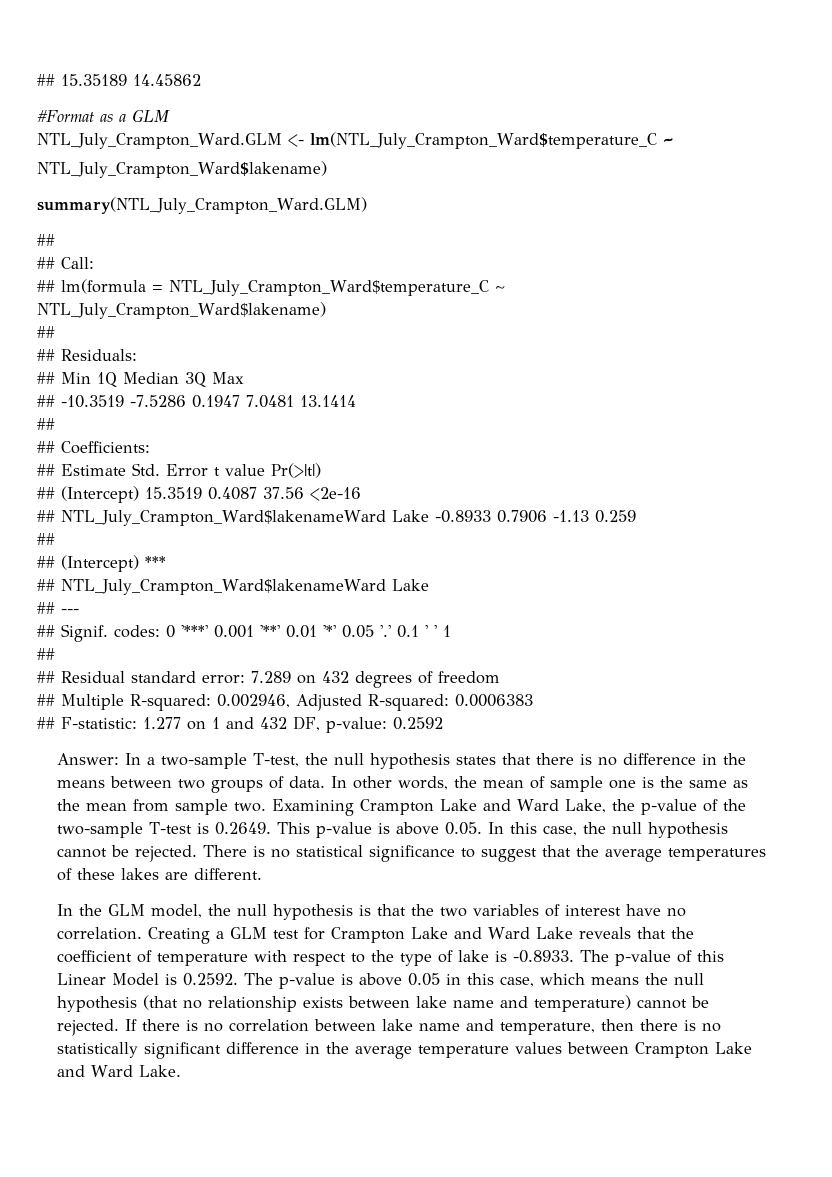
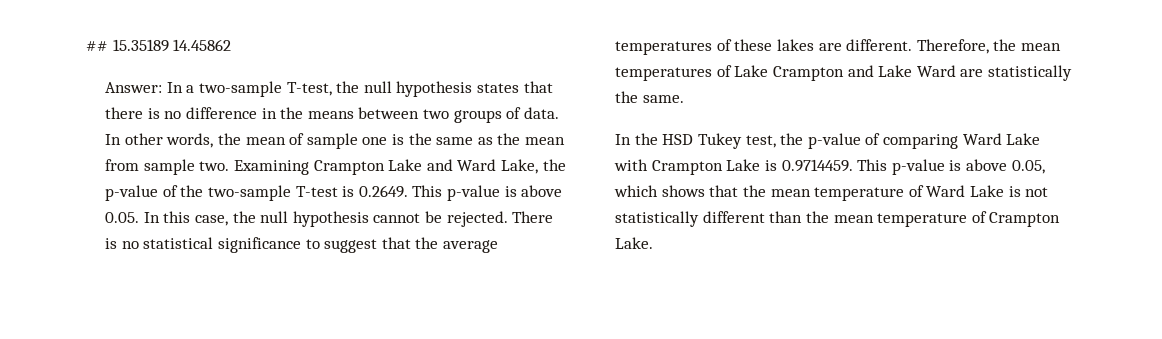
[37,109,170,122] [37,132,674,149] [37,161,327,178] [37,197,367,214] [37,234,55,246] [37,257,94,269] [37,279,505,296] [37,302,326,319] [37,326,55,338] [37,349,137,361] [37,372,244,387] [37,395,356,408] [37,418,55,430] [37,441,150,454] [37,463,321,478] [37,486,361,503] [37,510,636,526] [37,533,55,545] [37,555,166,572] [37,579,429,595] [37,602,79,614] [37,624,451,642] [37,648,55,660] [37,671,500,688] [37,694,533,711] [37,716,443,733] // #Format as a GLM // NTL_July_Crampton_Ward.GLM <- lm(NTL_July_Crampton_Ward$temperature_C ~ // NTL_July_Crampton_Ward$lakename) // summary(NTL_July_Crampton_Ward.GLM) // ## // ## Call: // ## lm(formula = NTL_July_Crampton_Ward$temperature_C ~ NTL_July_Crampton_Ward$lakename) // ## // ## Residuals: // ## Min 1Q Median 3Q Max // ## -10.3519 -7.5286 0.1947 7.0481 13.1414 // ## // ## Coefficients: // ## Estimate Std. Error t value Pr(>|t|) // ## (Intercept) 15.3519 0.4087 37.56 <2e-16 // ## NTL_July_Crampton_Ward$lakenameWard Lake -0.8933 0.7906 -1.13 0.259 // ## // ## (Intercept) *** // ## NTL_July_Crampton_Ward$lakenameWard Lake // ## --- // ## Signif. codes: 0 '***' 0.001 '**' 0.01 '*' 0.05 '.' 0.1 ' ' 1 // ## // ## Residual standard error: 7.289 on 432 degrees of freedom // ## Multiple R-squared: 0.002946, Adjusted R-squared: 0.0006383 // ## F-statistic: 1.277 on 1 and 432 DF, p-value: 0.2592 -> (232, 45) none
[57,904,687,920] [57,927,695,944] [57,950,725,966] [57,973,705,989] [57,995,710,1012] [57,1019,722,1036] [57,1042,753,1059] [57,1065,134,1077] // In the GLM model, the null hypothesis is that the two variables of interest have no correlation. Creating a GLM test for Crampton Lake and Ward Lake reveals that the coefficient of temperature with respect to the type of lake is -0.8933. The p-value of this Linear Model is 0.2592. The p-value is above 0.05 in this case, which means the null hypothesis (that no relationship exists between lake name and temperature) cannot be rejected. If there is no correlation between lake name and temperature, then there is no statistically significant difference in the average temperature values between Crampton Lake and Ward -> [916,39,1061,54] [615,65,1072,81] [615,91,684,103] [615,133,1041,149] [614,159,1045,175] [614,185,1049,201] [615,211,1061,227] Therefore, the mean temperatures of Lake Crampton and Lake Ward are statistically the same. // In the HSD Tukey test, the p-value of comparing Ward Lake with Crampton Lake is 0.9714459. This p-value is above 0.05, which shows that the mean temperature of Ward Lake is not statistically different than the mean temperature of Crampton

